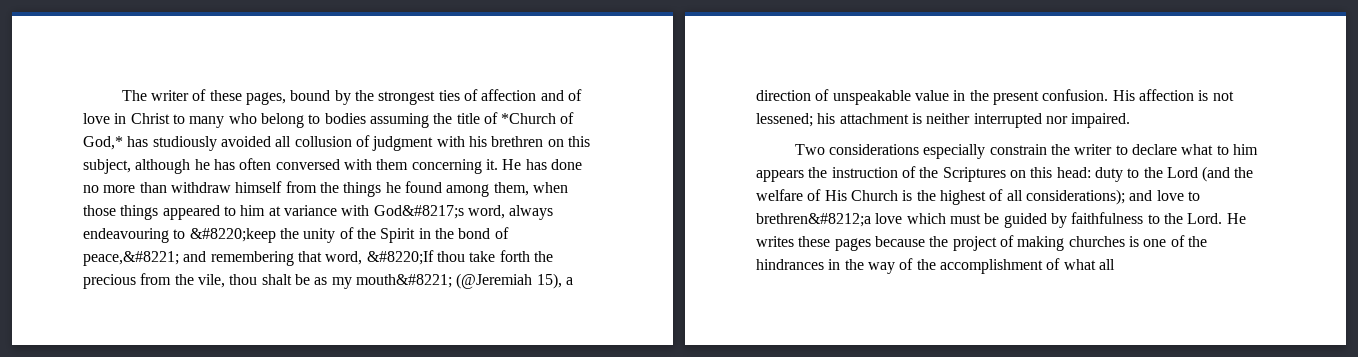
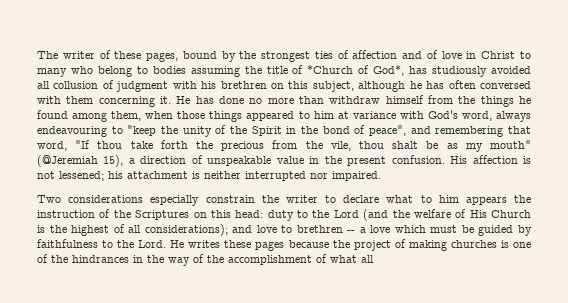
[83,136,123,150] God,* -> [373,65,405,76] God*,
[373,205,464,219] God&#8217;s -> [427,110,458,119] God's
[189,228,276,243] &#8220;keep -> [127,125,157,136] "keep
[83,251,179,266] peace,&#8221; -> [369,125,406,136] peace",
[366,250,434,265] &#8220;If -> [75,140,91,149] "If
[355,274,452,288] mouth&#8221; -> [489,140,531,149] mouth"
[756,213,871,227] brethren&#8212;a -> [296,225,366,233] brethren -- a

